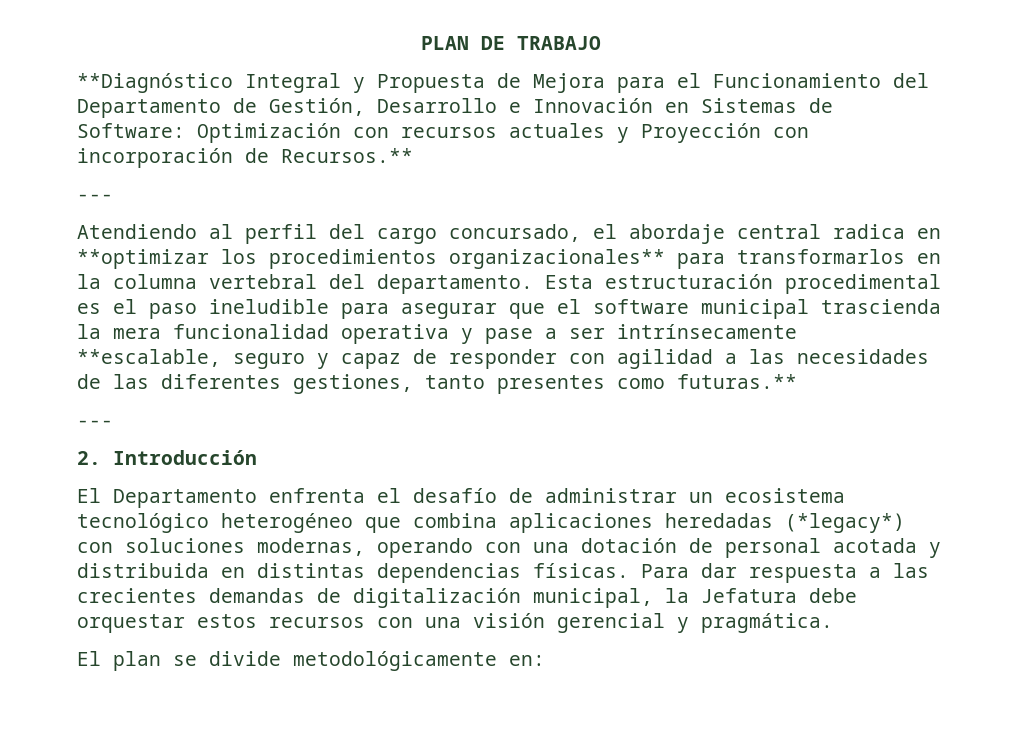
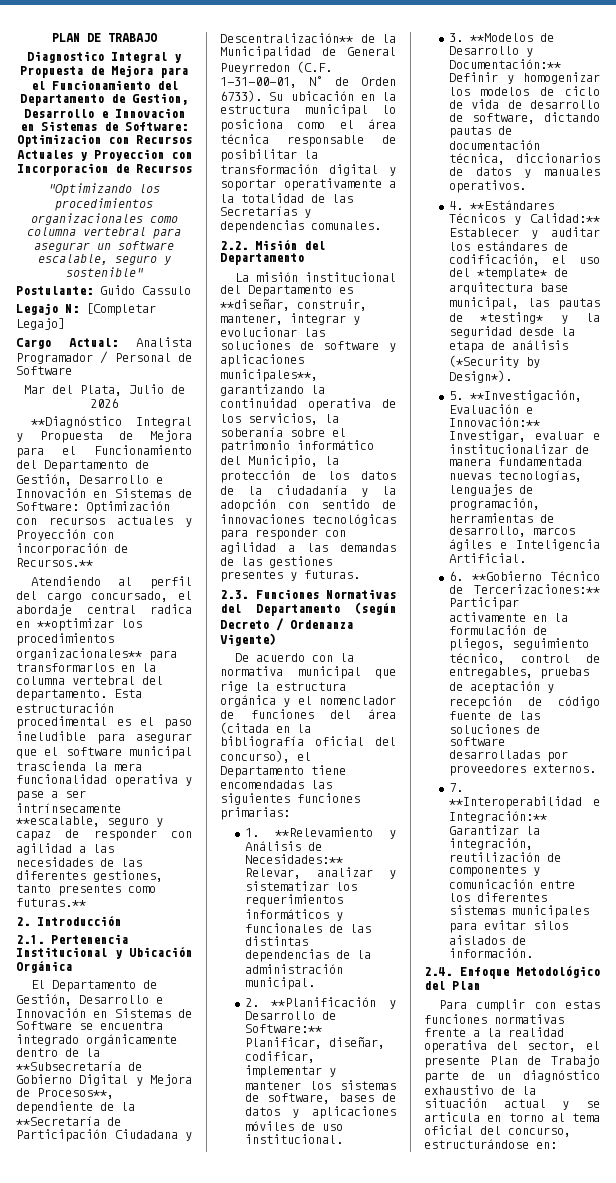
(601, 43) none -> [27,51,181,63] [20,65,188,78] [30,80,178,90] [20,93,188,106] [23,108,185,118] [20,121,188,131] [16,134,192,147] [16,149,192,161] [16,163,192,176] [48,183,160,196] [55,198,153,211] [30,213,178,225] [27,227,181,239] [34,241,174,252] [37,254,171,265] [65,267,144,277] [16,285,191,295] [16,303,156,316] [16,318,65,330] [16,337,192,349] [16,351,192,364] [16,366,72,375] [23,384,185,396] [90,398,118,408] // Diagnostico Integral y Propuesta de Mejora para el Funcionamiento del Departamento de Gestion, Desarrollo e Innovacion en Sistemas de Software: Optimizacion con Recursos Actuales y Proyeccion con Incorporacion de Recursos // "Optimizando los procedimientos organizacionales como columna vertebral para asegurar un software escalable, seguro y sostenible" // Postulante: Guido Cassulo // Legajo N: [Completar Legajo] // Cargo Actual: Analista Programador / Personal de Software // Mar del Plata, Julio de 2026
[77,194,113,201] // --- -> (93, 562) none
[77,420,113,427] // --- -> (86, 902) none
[77,488,845,508] [77,513,905,533] [77,538,941,558] [77,563,929,583] [77,588,857,608] [77,613,833,633] [77,651,497,671] El Departamento enfrenta el desafío de administrar un ecosistema tecnológico heterogéneo que combina aplicaciones heredadas (*legacy*) con soluciones modernas, operando con una dotación de personal acotada y distribuida en distintas dependencias físicas. Para dar respuesta a las crecientes demandas de digitalización municipal, la Jefatura debe orquestar estos recursos con una visión gerencial y pragmática. // El plan se divide metodológicamente -> [16,934,128,944] [16,947,192,959] [16,961,72,973] [30,980,157,992] [16,994,163,1006] [16,1008,192,1018] [16,1021,163,1030] [16,1034,177,1046] [16,1048,100,1057] [16,1061,142,1071] [16,1074,192,1086] [16,1088,114,1099] [16,1101,135,1114] [16,1116,121,1126] [16,1129,192,1142] [220,33,396,43] [220,46,396,59] [220,61,332,74] [220,76,396,88] [220,90,396,102] [220,104,396,117] [220,119,396,132] [220,134,396,147] [220,149,318,162] [220,164,396,176] [220,178,396,191] [220,193,353,203] [220,206,311,218] [220,220,381,233] [220,240,325,250] [220,253,304,265] [234,272,396,282] [220,285,353,297] [220,299,367,311] [220,313,360,325] [220,327,325,337] [220,340,396,352] [220,354,304,367] [220,369,318,382] [220,384,325,396] [220,398,396,411] [220,413,339,425] [220,427,346,437] [220,440,374,453] [220,455,339,468] [220,470,396,483] [220,485,396,497] [220,499,396,512] [220,514,396,526] [220,528,346,540] [220,542,396,554] [220,556,332,568] [220,570,360,582] [220,589,396,599] [220,602,396,616] [220,618,353,631] [220,633,276,646] [234,653,354,662] [220,666,396,679] [220,681,346,693] [220,695,396,707] [220,709,396,719] [220,722,311,734] [220,736,396,748] [220,750,311,763] [220,765,346,778] [220,780,332,789] [220,793,360,805] [220,807,290,820] [244,827,396,839] [244,841,322,851] [244,854,343,864] [244,867,396,879] [244,881,357,891] [244,894,343,907] [244,909,343,921] [244,923,371,933] [244,936,308,946] [244,949,371,962] [244,964,343,974] [244,977,315,990] [244,997,396,1009] [244,1011,336,1020] [244,1024,322,1033] [244,1037,385,1049] [244,1051,315,1063] [244,1065,336,1078] [244,1080,396,1090] [244,1093,396,1104] [244,1106,396,1119] [244,1121,343,1131] [244,1134,343,1144] [448,33,554,42] [448,46,533,57] [448,59,561,69] [448,72,600,84] [448,86,600,96] [448,99,600,109] [448,112,600,124] [448,126,512,138] [448,140,540,150] [448,153,600,165] [448,167,600,178] [448,180,526,193] [448,200,554,210] [448,213,600,225] [448,227,600,239] [448,241,568,251] [448,254,600,266] [448,268,568,280] [448,282,568,295] [448,297,600,310] [448,312,600,324] [448,326,575,338] [448,340,568,353] [448,355,540,368] [448,370,512,383] [448,390,582,402] [448,404,533,414] [448,417,540,427] [448,430,600,442] [448,444,589,454] [448,457,582,466] [448,470,582,482] [448,484,533,496] [448,498,540,511] [448,513,554,523] [448,526,575,537] [448,539,600,551] [448,553,526,563] [448,571,600,581] [448,584,600,594] [448,597,519,610] [448,612,568,622] [448,625,547,635] [448,638,589,651] [448,653,600,665] [448,667,589,679] [448,681,554,694] [448,696,600,709] [448,711,540,720] [448,724,540,734] [448,737,505,746] [448,750,568,762] [448,764,596,776] [448,783,463,792] [448,796,600,809] [448,811,547,823] [448,825,540,835] [448,838,533,850] [448,852,561,862] [448,865,540,877] [448,879,575,889] [448,892,547,902] [448,905,589,918] [448,920,568,933] [448,935,526,945] [448,948,533,958] [424,966,600,979] [424,981,480,990] [438,999,600,1012] [424,1014,564,1024] [424,1027,564,1037] [424,1040,600,1053] [424,1055,600,1068] [424,1070,600,1083] [424,1085,536,1095] [424,1098,600,1110] [424,1112,600,1122] [424,1125,571,1137] [424,1139,529,1149] 2.1. Pertenencia Institucional y Ubicación Orgánica // El Departamento de Gestión, Desarrollo e Innovación en Sistemas de Software se encuentra integrado orgánicamente dentro de la **Subsecretaría de Gobierno Digital y Mejora de Procesos**, dependiente de la **Secretaría de Participación Ciudadana y Descentralización** de la Municipalidad de General Pueyrredon (C.F. 1-31-00-01, N° de Orden 6733). Su ubicación en la estructura municipal lo posiciona como el área técnica responsable de posibilitar la transformación digital y soportar operativamente a la totalidad de las Secretarías y dependencias comunales. // 2.2. Misión del Departamento // La misión institucional del Departamento es **diseñar, construir, mantener, integrar y evolucionar las soluciones de software y aplicaciones municipales**, garantizando la continuidad operativa de los servicios, la soberanía sobre el patrimonio informático del Municipio, la protección de los datos de la ciudadanía y la adopción con sentido de innovaciones tecnológicas para responder con agilidad a las demandas de las gestiones presentes y futuras. // 2.3. Funciones Normativas del Departamento (según Decreto / Ordenanza Vigente) // De acuerdo con la normativa municipal que rige la estructura orgánica y el nomenclador de funciones del área (citada en la bibliografía oficial del concurso), el Departamento tiene encomendadas las siguientes funciones primarias: // 1. **Relevamiento y Análisis de Necesidades:** Relevar, analizar y sistematizar los requerimientos informáticos y funcionales de las distintas dependencias de la administración municipal. // 2. **Planificación y Desarrollo de Software:** Planificar, diseñar, codificar, implementar y mantener los sistemas de software, bases de datos y aplicaciones móviles de uso institucional. // 3. **Modelos de Desarrollo y Documentación:** Definir y homogenizar los modelos de ciclo de vida de desarrollo de software, dictando pautas de documentación técnica, diccionarios de datos y manuales operativos. // 4. **Estándares Técnicos y Calidad:** Establecer y auditar los estándares de codificación, el uso del *template* de arquitectura base municipal, las pautas de *testing* y la seguridad desde la etapa de análisis (*Security by Design*). // 5. **Investigación, Evaluación e Innovación:** Investigar, evaluar e institucionalizar de manera fundamentada nuevas tecnologías, lenguajes de programación, herramientas de desarrollo, marcos ágiles e Inteligencia Artificial. // 6. **Gobierno Técnico de Tercerizaciones:** Participar activamente en la formulación de pliegos, seguimiento técnico, control de entregables, pruebas de aceptación y recepción de código fuente de las soluciones de software desarrolladas por proveedores externos. // 7. **Interoperabilidad e Integración:** Garantizar la integración, reutilización de componentes y comunicación entre los diferentes sistemas municipales para evitar silos aislados de información. // 2.4. Enfoque Metodológico del Plan // Para cumplir con estas funciones normativas frente a la realidad operativa del sector, el presente Plan de Trabajo parte de un diagnóstico exhaustivo de la situación actual y se articula en torno al tema oficial del concurso, estructurándose

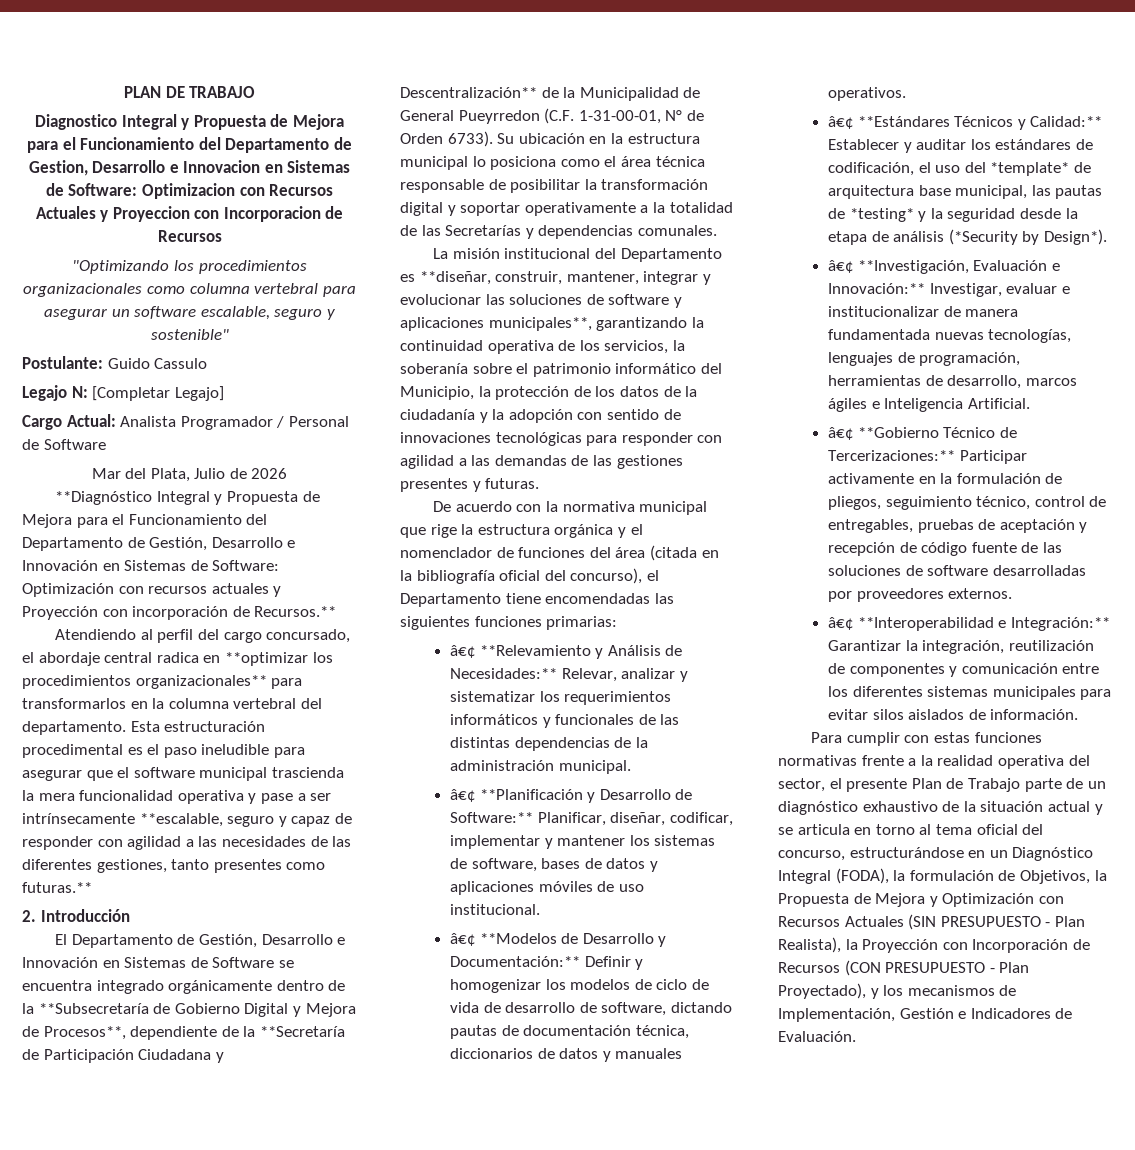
[16,934,128,944] [16,947,192,959] [16,961,72,973] // 2.1. Pertenencia Institucional y Ubicación Orgánica -> (130, 915) none
[220,240,325,250] [220,253,304,265] // 2.2. Misión del Departamento -> (717, 230) none
[220,589,396,599] [220,602,396,616] [220,618,353,631] [220,633,276,646] // 2.3. Funciones Normativas del Departamento (según Decreto / Ordenanza Vigente) -> (540, 483) none
[244,828,259,837] 1. -> [449,645,475,658] â€¢
[244,998,259,1007] 2. -> [449,789,475,802] â€¢
[448,33,463,42] 3. -> [449,933,475,946] â€¢
[448,201,463,210] 4. -> [827,116,853,129] â€¢
[448,391,463,400] 5. -> [827,260,853,273] â€¢
[448,571,463,581] 6. -> [827,427,853,440] â€¢
[448,783,463,792] 7. -> [827,617,853,630] â€¢
[424,966,600,979] [424,981,480,990] // 2.4. Enfoque Metodológico del Plan -> (1079, 714) none
[536,1142,557,1149] en: -> [968,847,1094,861] [778,868,1107,884] [778,893,1064,907] [778,914,1085,930] [778,937,1090,953] [778,960,1030,976] [778,983,1017,999] [778,1008,1073,1022] [778,1031,856,1042] en un Diagnóstico Integral (FODA), la formulación de Objetivos, la Propuesta de Mejora y Optimización con Recursos Actuales (SIN PRESUPUESTO - Plan Realista), la Proyección con Incorporación de Recursos (CON PRESUPUESTO - Plan Proyectado), y los mecanismos de Implementación, Gestión e Indicadores de Evaluación.

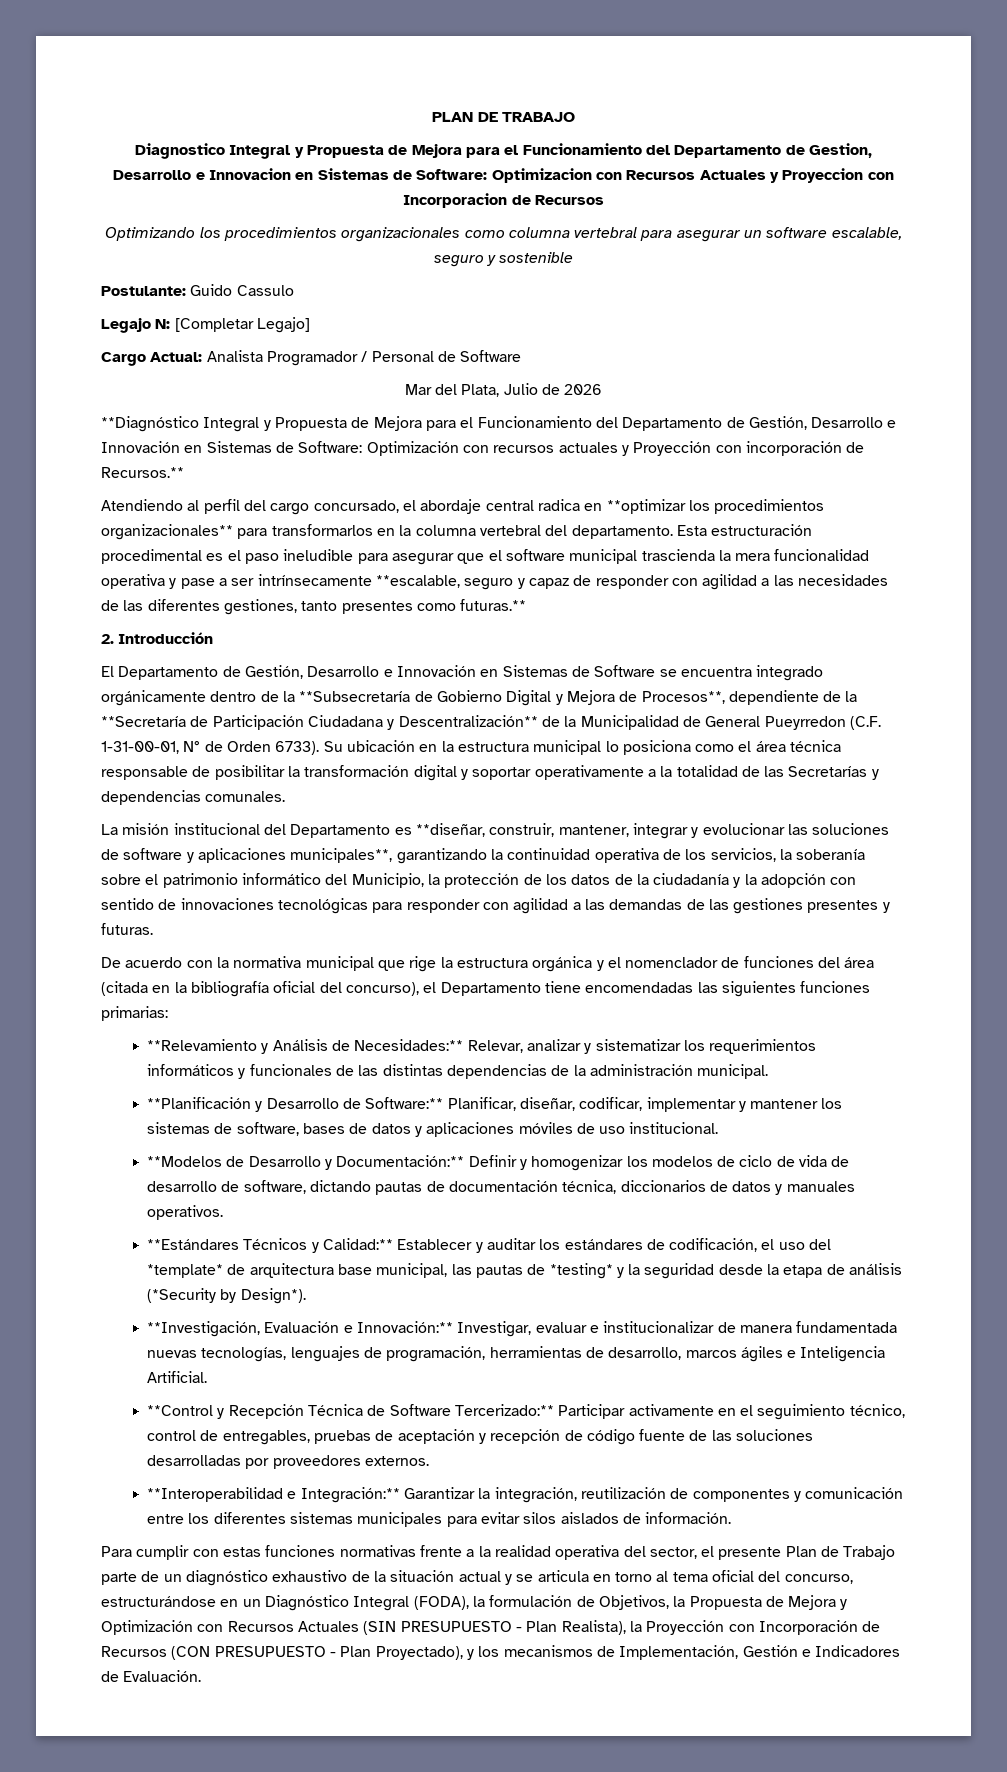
[72,260,170,274] "Optimizando -> [105,227,196,241] Optimizando
[150,329,229,340] sostenible" -> [499,252,574,263] sostenible
[449,645,475,658] â€¢ -> (168, 1013) none
[449,789,475,802] â€¢ -> (769, 1071) none
[449,933,475,946] â€¢ -> (719, 1128) none
[827,116,853,129] â€¢ -> (223, 1212) none
[827,260,853,273] â€¢ -> (306, 1296) none
[827,427,1017,440] [827,450,1027,464] [827,473,1063,484] [827,496,881,510] â€¢ **Gobierno Técnico de Tercerizaciones:** Participar activamente en la formulación de pliegos, -> [146,1404,754,1419] **Control y Recepción Técnica de Software Tercerizado:** Participar activamente en el
[905,565,989,576] de software -> (814, 1435) none
[827,617,853,630] â€¢ -> (429, 1461) none

